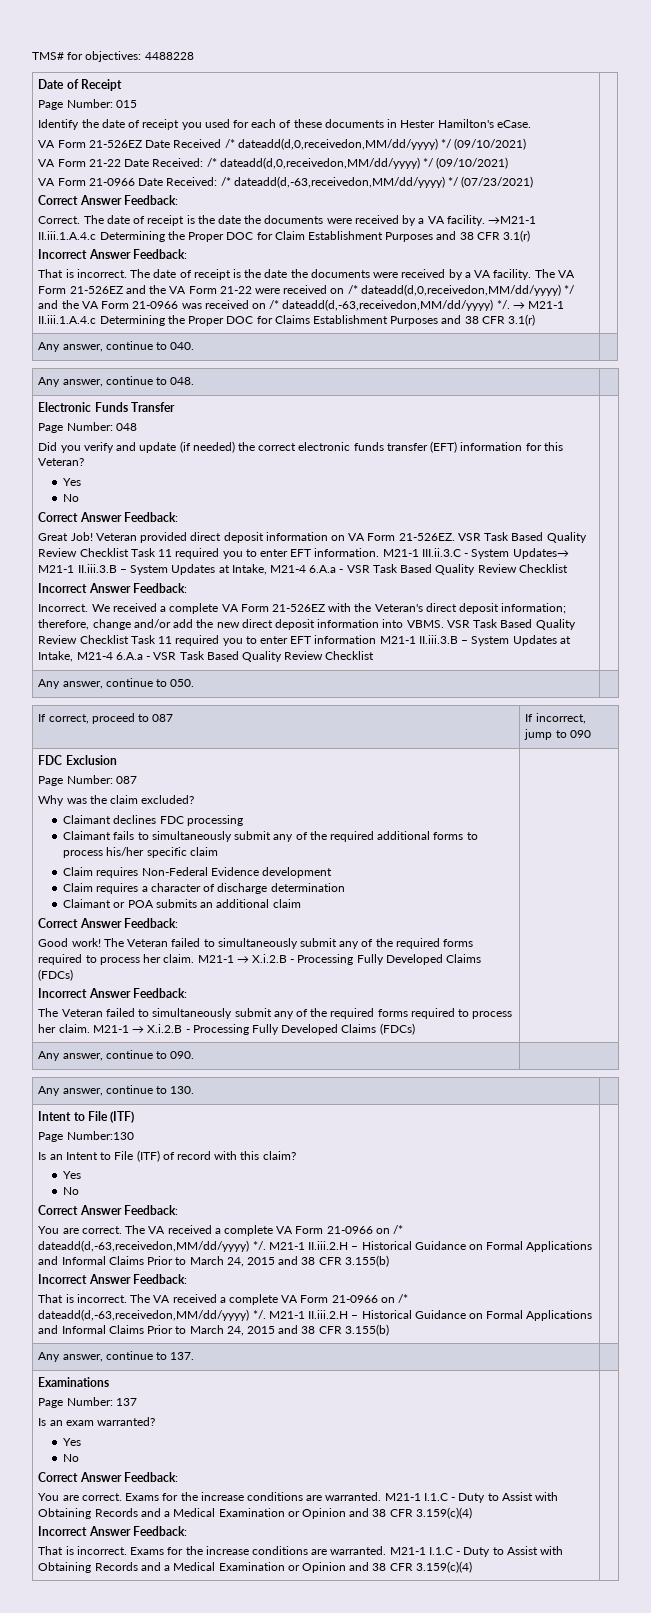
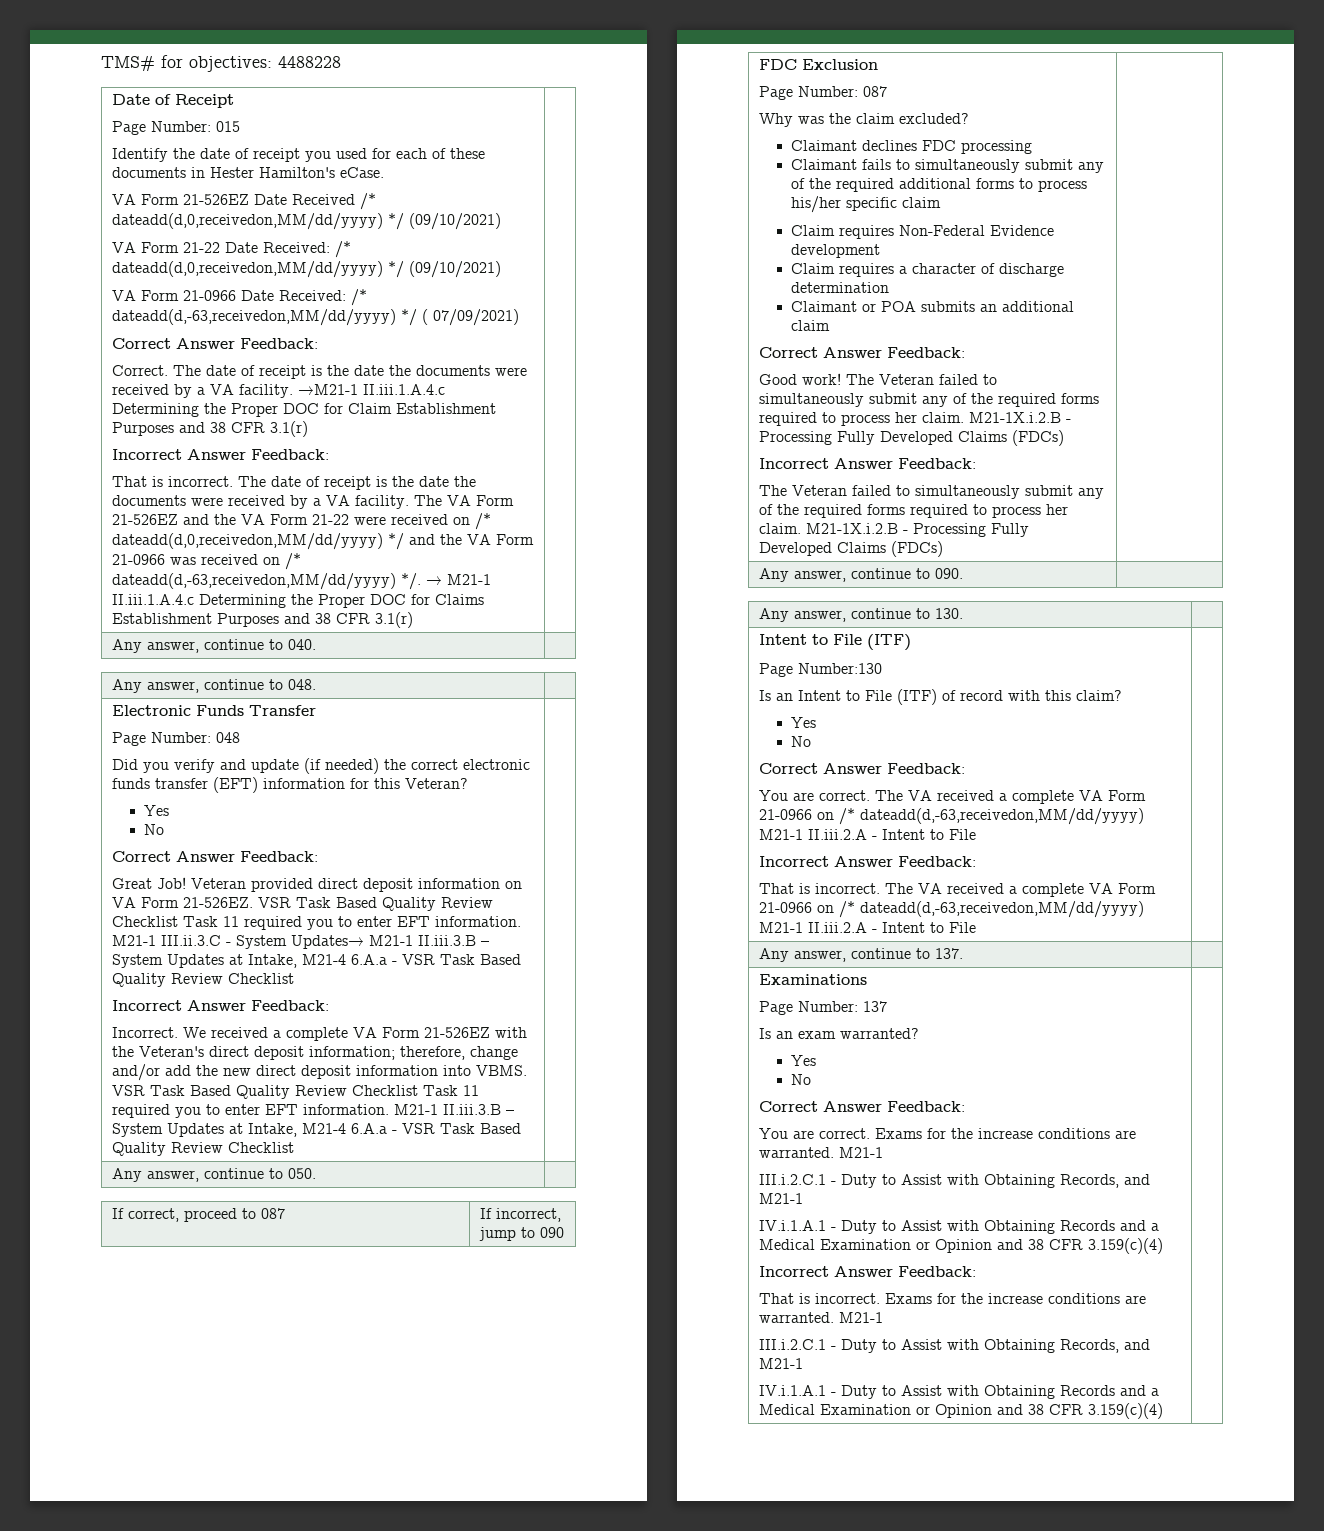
[461,176,534,188] (07/23/2021) -> [421,309,519,326] ( 07/09/2021)
[314,635,377,644] information -> [302,1104,389,1115] information.
[197,954,287,963] M21-1 → X.i.2.B -> [968,412,1061,423] M21-1X.i.2.B
[92,1024,183,1033] M21-1 → X.i.2.B -> [805,523,898,534] M21-1X.i.2.B
[252,1241,593,1252] [38,1255,389,1267] */. M21-1 II.iii.2.H – Historical Guidance on Formal Applications and Informal Claims Prior to March 24, 2015 and 38 CFR 3.155(b) -> [758,829,976,840] M21-1 II.iii.2.A - Intent to File
[252,1310,593,1321] [38,1324,389,1336] */. M21-1 II.iii.2.H – Historical Guidance on Formal Applications and Informal Claims Prior to March 24, 2015 and 38 CFR 3.155(b) -> [758,922,976,933] M21-1 II.iii.2.A - Intent to File
[423,1493,448,1501] I.1.C -> [758,1174,1150,1188] [758,1193,803,1204] [758,1220,826,1231] // III.i.2.C.1 - Duty to Assist with Obtaining Records, and M21-1 // IV.i.1.A.1
[428,1547,453,1555] I.1.C -> [758,1339,1150,1353] [758,1358,803,1369] [758,1385,826,1396] // III.i.2.C.1 - Duty to Assist with Obtaining Records, and M21-1 // IV.i.1.A.1

